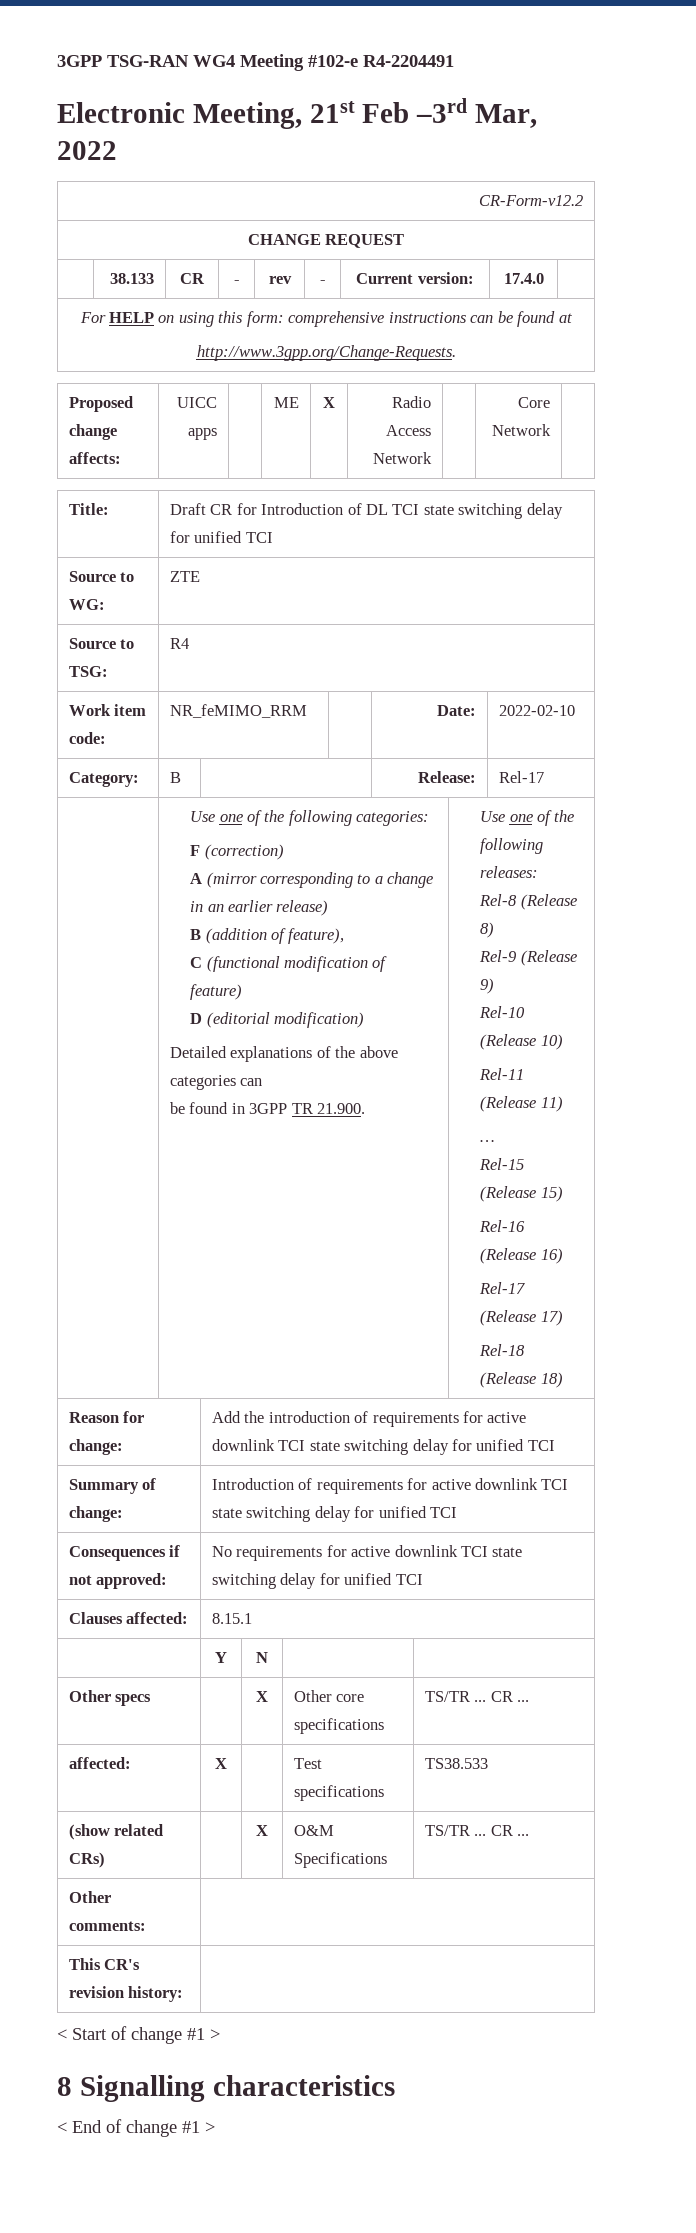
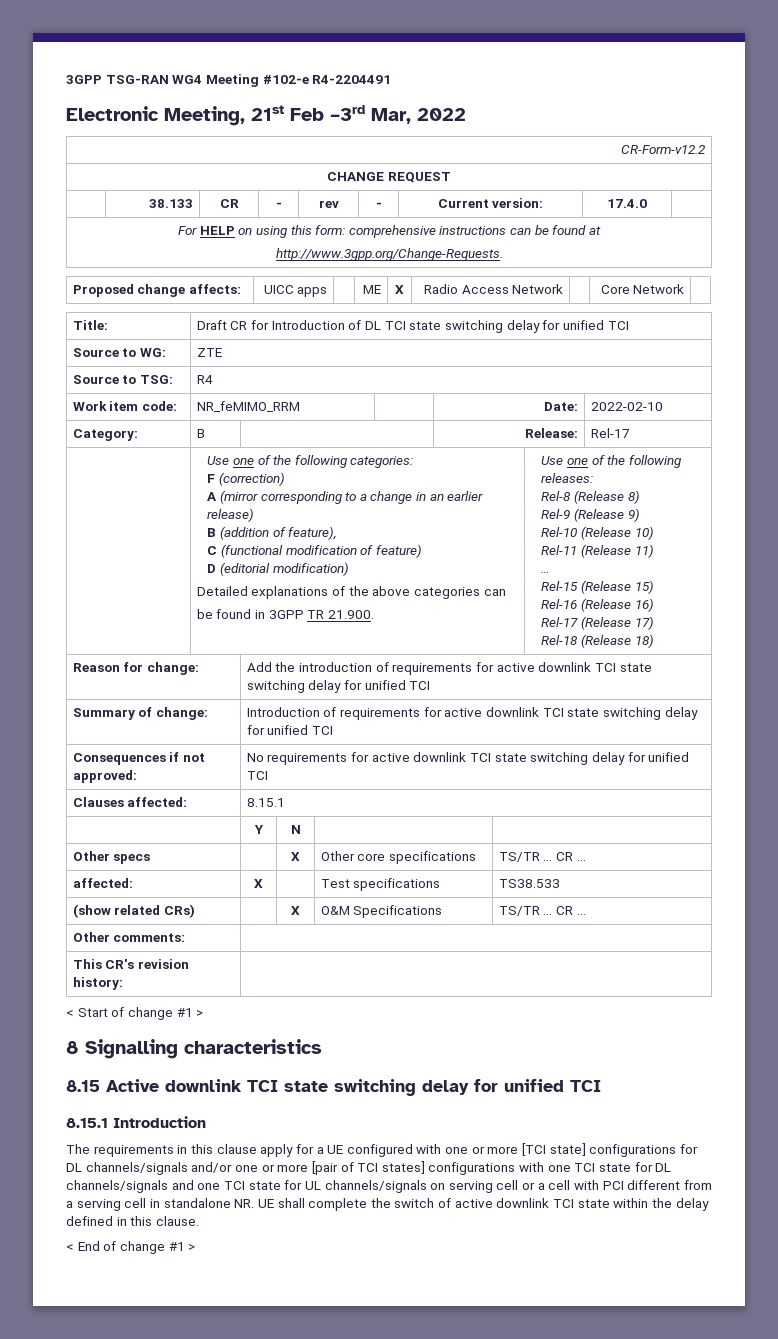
(395, 2085) none -> [66,1079,601,1096] [66,1116,206,1128] [66,1143,698,1157] [66,1161,672,1175] [66,1180,712,1193] [66,1198,709,1211] [66,1216,199,1226] // 8.15 Active downlink TCI state switching delay for unified TCI // 8.15.1 Introduction // The requirements in this clause apply for a UE configured with one or more [TCI state] configurations for DL channels/signals and/or one or more [pair of TCI states] configurations with one TCI state for DL channels/signals and one TCI state for UL channels/signals on serving cell or a cell with PCI different from a serving cell in standalone NR. UE shall complete the switch of active downlink TCI state within the delay defined in this clause.

